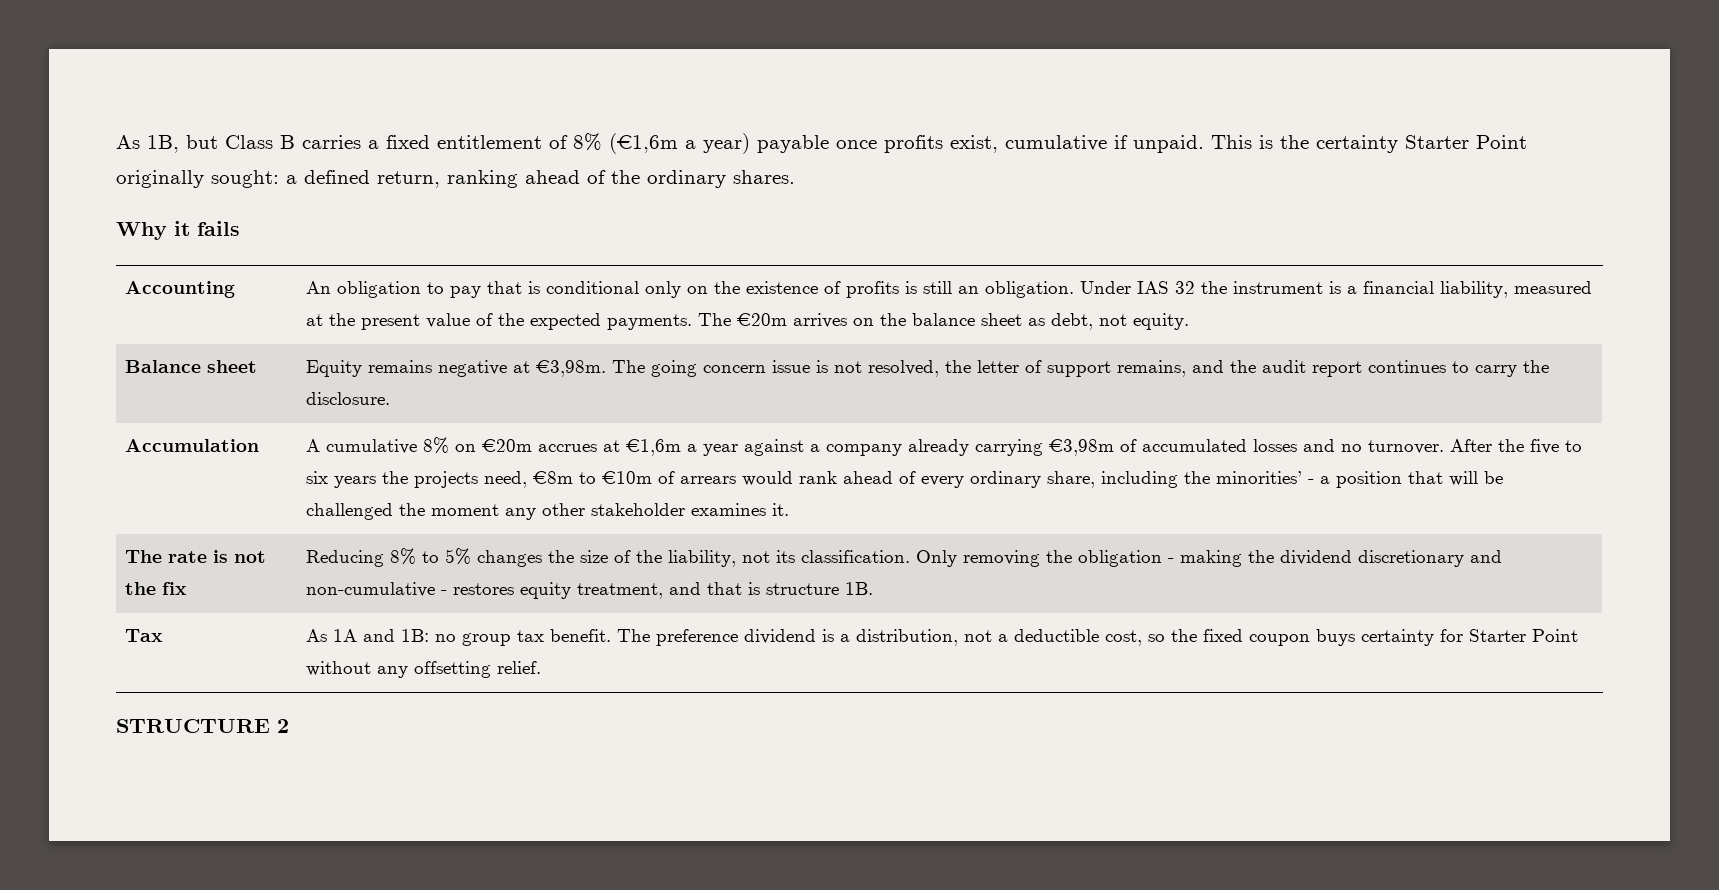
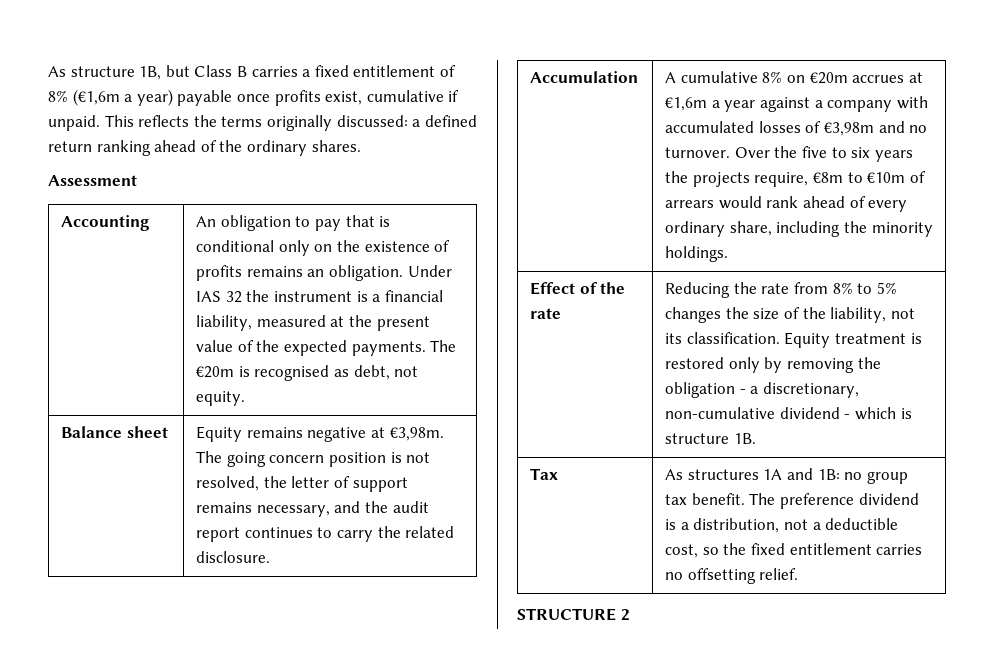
[116,135,140,149] As -> [48,66,135,77] As structure
[1259,135,1527,153] [116,170,279,188] is the certainty Starter Point originally sought: -> [138,115,408,131] reflects the terms originally discussed:
[377,171,440,188] return, -> [48,141,92,152] return
[116,221,240,240] Why it fails -> [48,175,137,186] Assessment
[904,281,952,294] is still -> [246,266,303,277] remains
[792,313,1022,328] arrives on the balance sheet -> [238,365,330,381] is recognised
[771,360,810,373] issue -> [328,452,386,467] position
[1116,360,1186,377] remains, -> [196,502,330,517] remains necessary,
(1549, 366) none -> [405,526,455,538] related
[907,439,1297,456] already carrying €3,98m of accumulated losses -> [896,96,928,109] [665,121,874,136] with accumulated losses of €3,98m
[1449,439,1492,452] After -> [734,147,770,158] Over
[483,471,527,488] need, -> [754,172,809,187] require,
[1215,471,1503,488] [305,503,789,520] [124,550,266,563] [124,582,187,595] [305,550,384,567] minorities’ - a position that will be challenged the moment any other stakeholder examines it. // The rate is not the fix | Reducing -> [871,222,933,237] [665,246,729,262] [530,282,626,295] [530,308,562,319] [665,282,828,298] minority holdings. // Effect of the rate | Reducing the rate from
[915,550,1502,567] [305,582,742,599] Only removing the obligation - making the dividend discretionary and non-cumulative - restores equity treatment, and that -> [784,332,922,348] [665,357,881,373] [665,382,859,398] [665,407,896,420] Equity treatment is restored only by removing the obligation - a discretionary, non-cumulative dividend - which
(327, 635) none -> [687,469,759,480] structures
[1248,629,1578,646] [305,661,408,678] coupon buys certainty for Starter Point without any -> [789,543,923,555] [665,572,684,580] entitlement carries no

